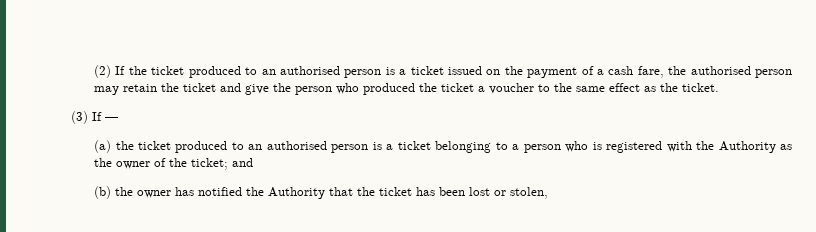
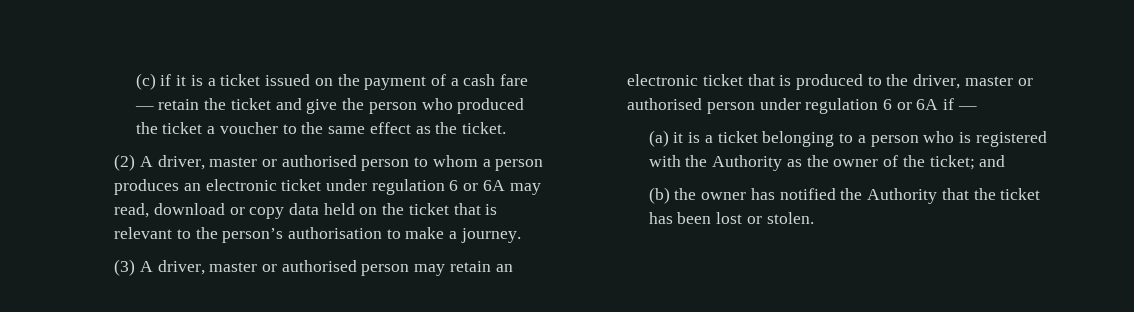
[94,65,382,78] (2) If the ticket produced to an authorised person -> [135,73,187,90] (c) if it
[637,66,792,78] [94,86,120,95] fare, the authorised person may -> [500,74,529,86] [134,106,154,110] fare —
[70,111,118,124] [94,140,369,153] (3) If — // (a) the ticket produced to an authorised person -> [114,154,544,171] [114,179,541,195] [114,203,498,219] [114,227,521,243] [114,259,513,276] [627,74,1033,90] [627,98,977,114] [648,130,684,147] (2) A driver, master or authorised person to whom a person produces an electronic ticket under regulation 6 or 6A may read, download or copy data held on the ticket that is relevant to the person’s authorisation to make a journey. // (3) A driver, master or authorised person may retain an electronic ticket that is produced to the driver, master or authorised person under regulation 6 or 6A if — // (a) it
[510,187,549,199] stolen, -> [766,212,814,224] stolen.

